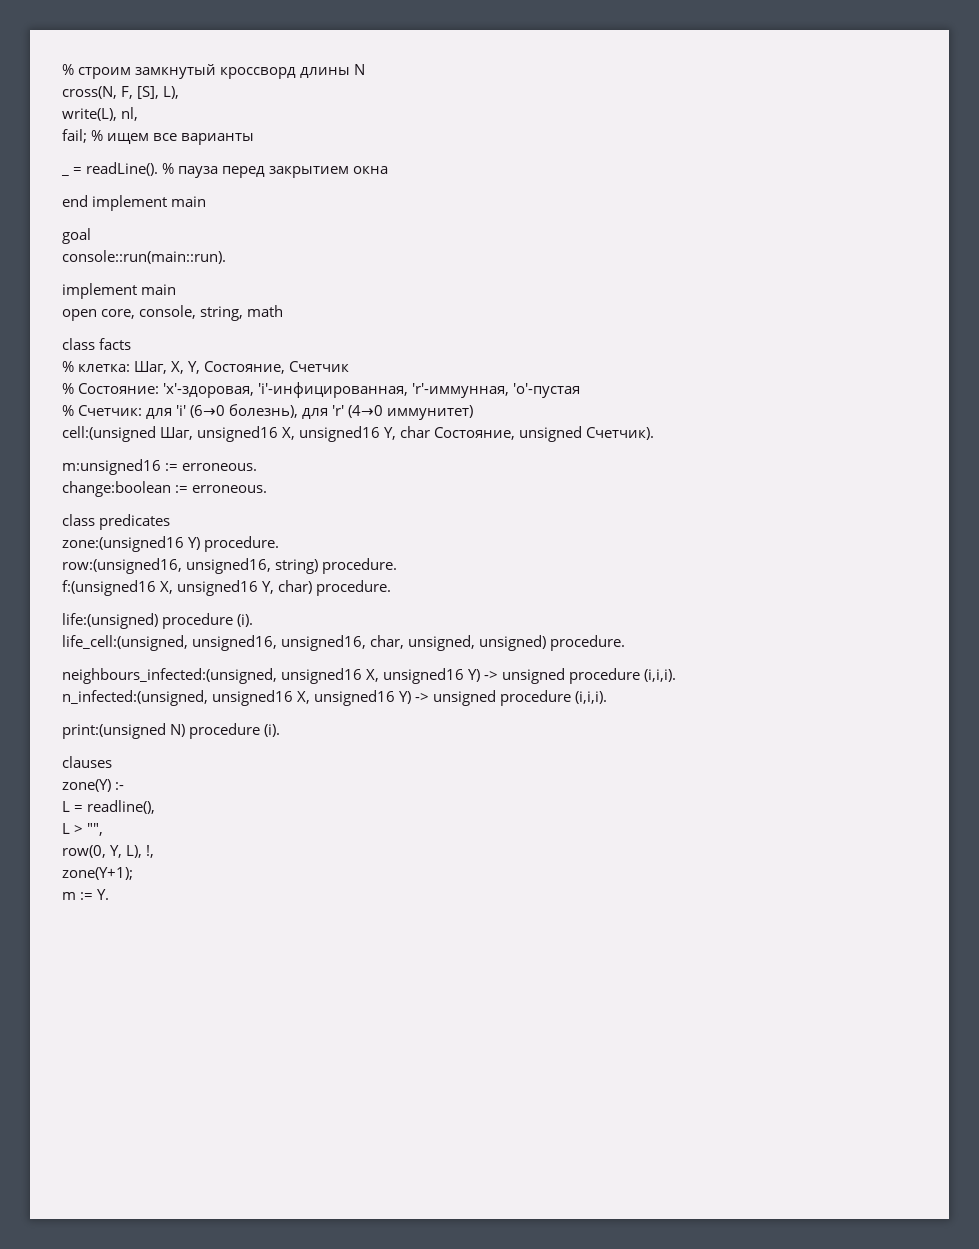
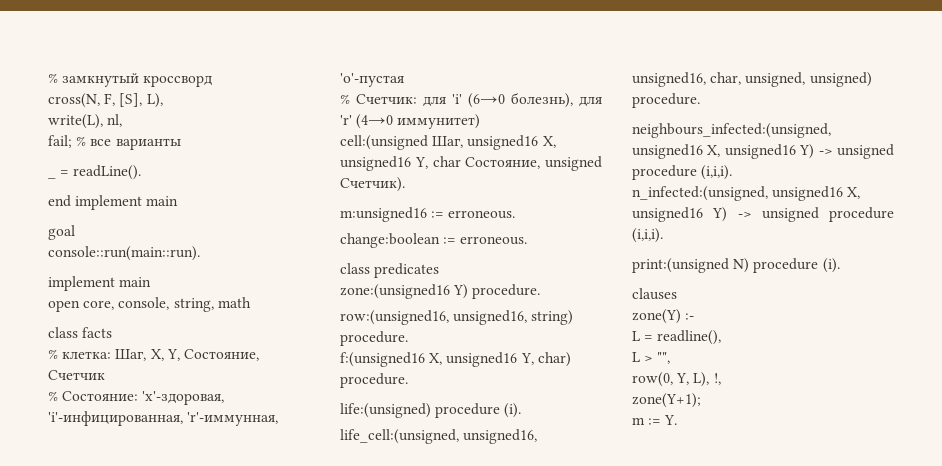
[62,64,132,79] % строим -> [48,73,58,83] %
[300,64,366,78] длины N -> (213, 81) none
[107,133,150,144] ищем -> (87, 141) none
[162,163,389,178] % пауза перед закрытием окна -> (142, 172) none

